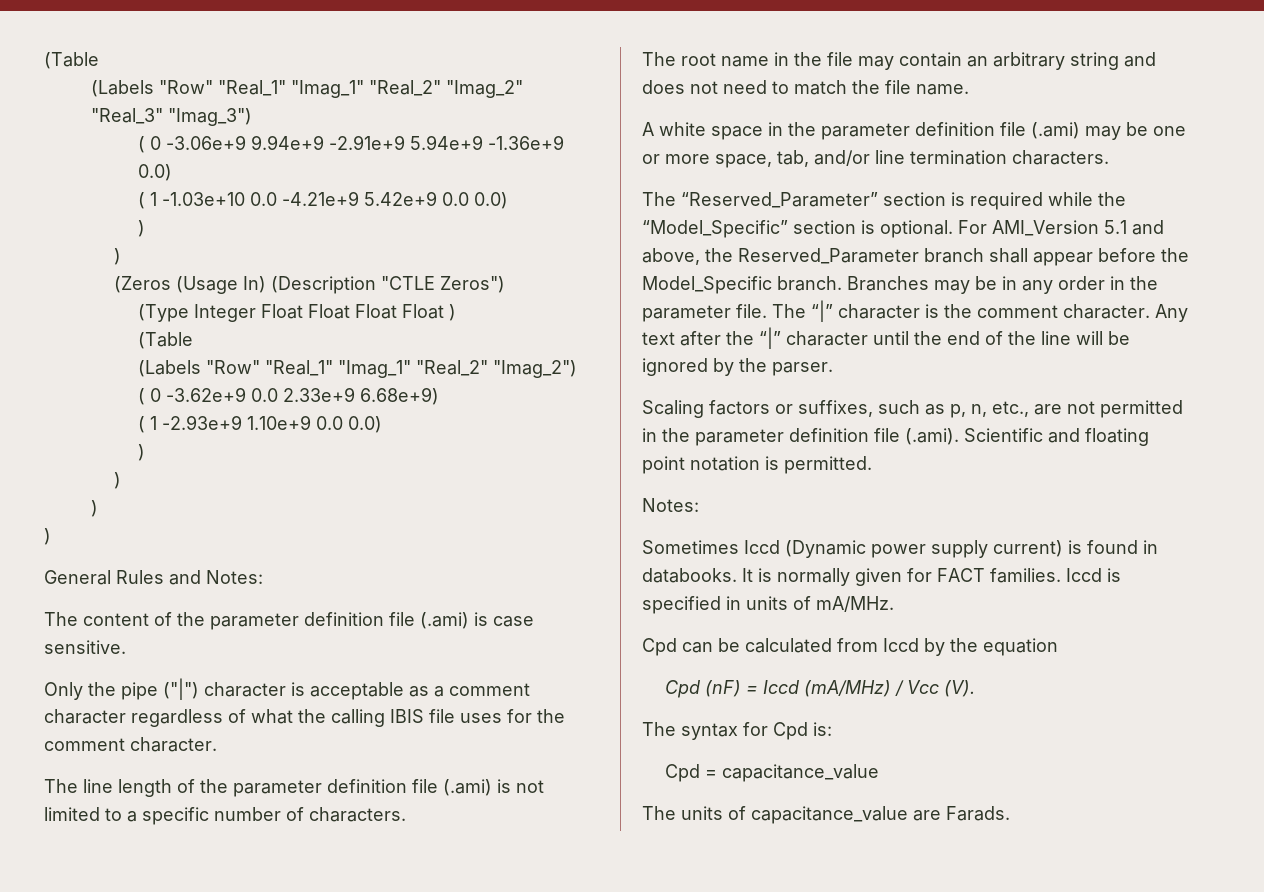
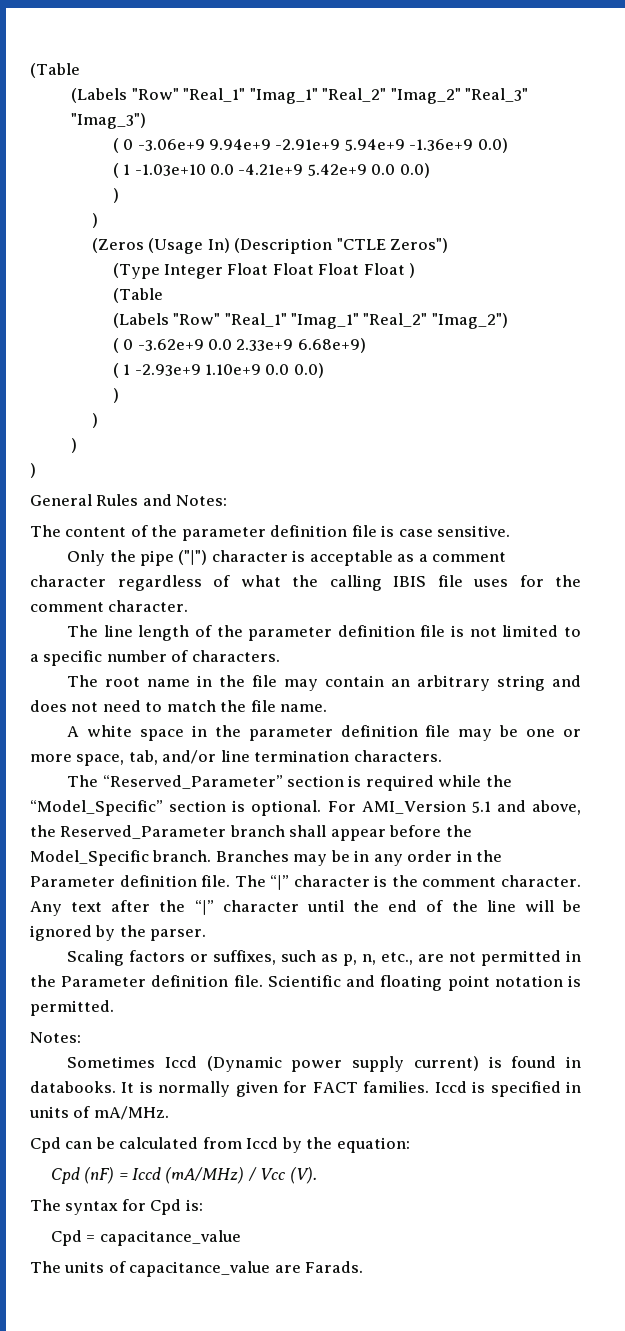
[420,612,469,629] (.ami) -> (377, 531) none
[443,779,492,796] (.ami) -> (446, 631) none
[1031,122,1080,139] (.ami) -> (451, 731) none
[642,305,731,322] parameter -> [30,875,197,887] Parameter definition
[695,428,959,446] parameter definition file (.ami). -> [61,975,263,987] Parameter definition file.
[983,638,1058,656] equation -> [336,1137,410,1153] equation:

